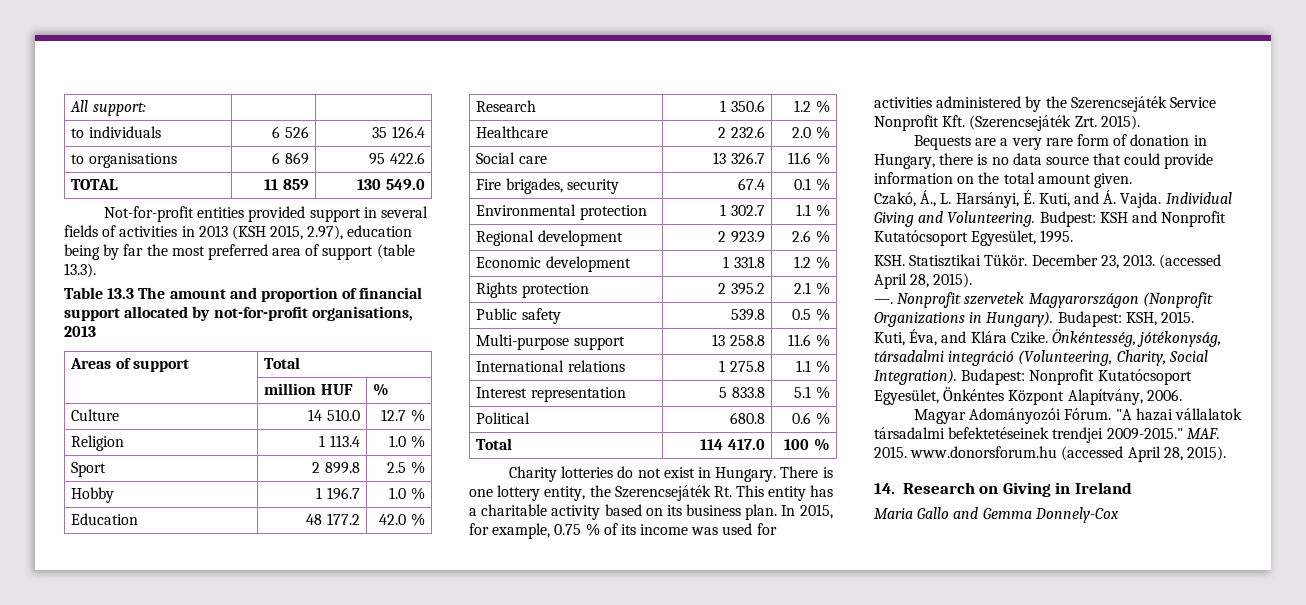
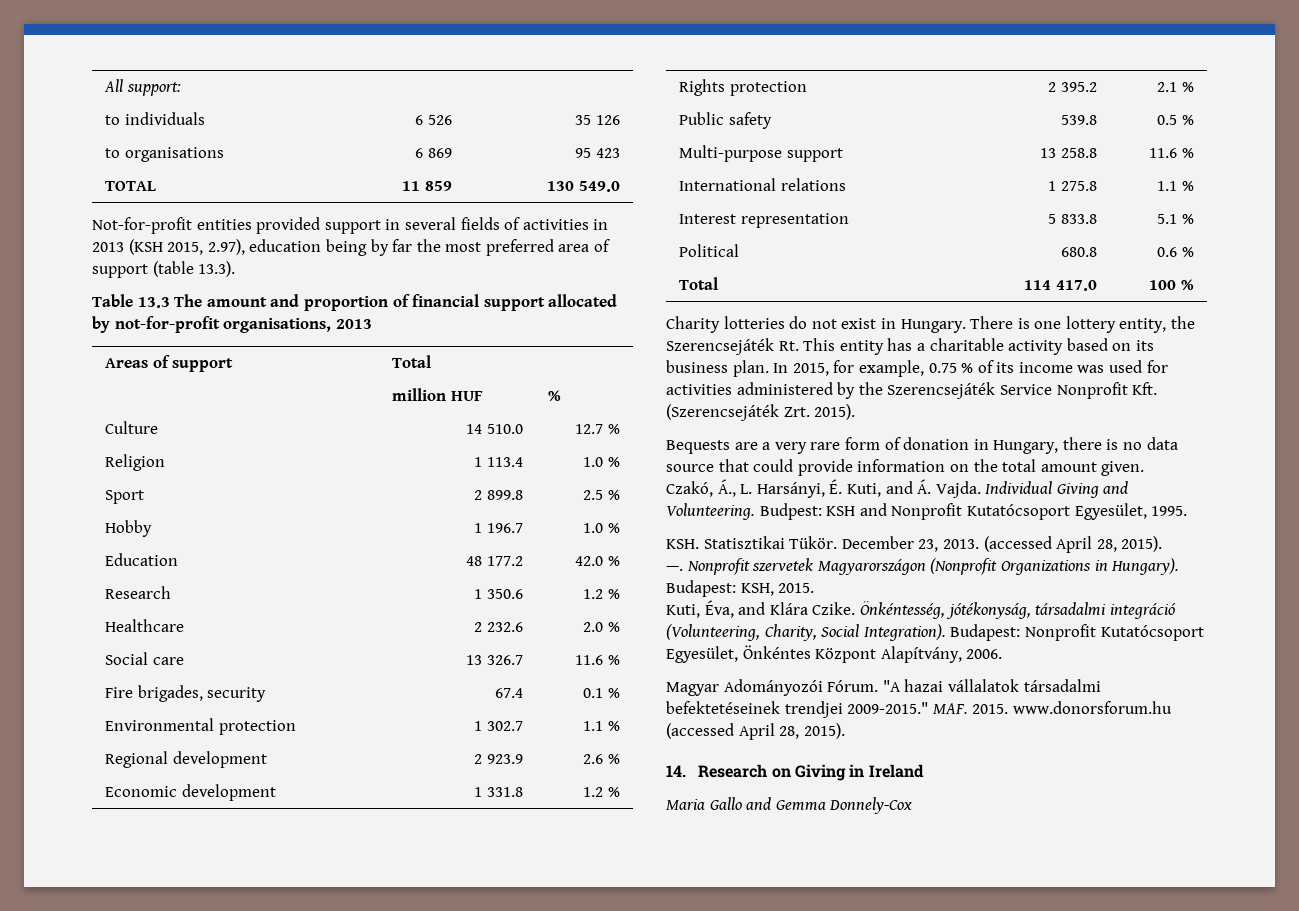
[391,126,425,138] 126.4 -> [595,115,620,125] 126
[389,152,425,164] 422.6 -> [595,148,620,158] 423

